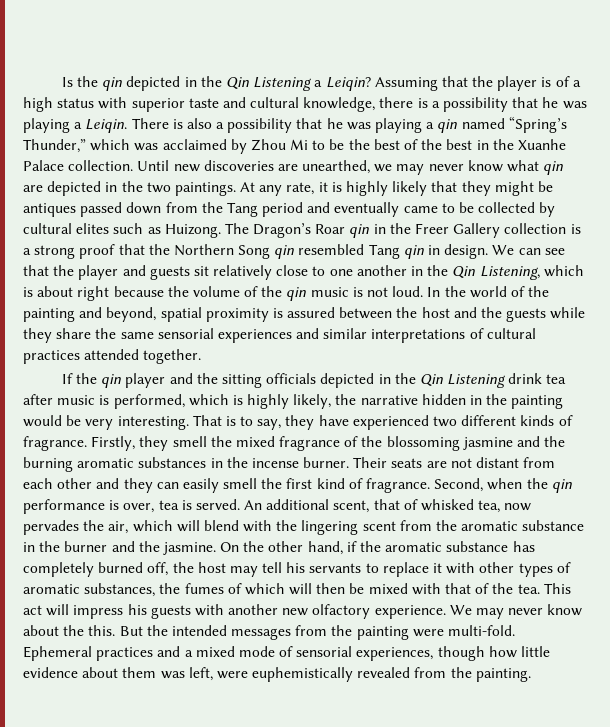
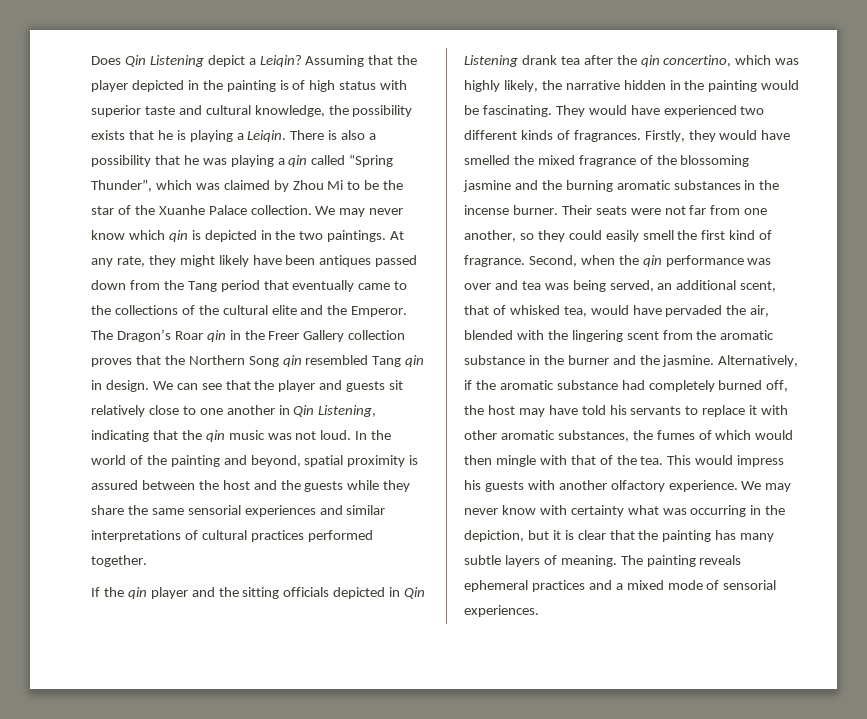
[61,76,312,91] Is the qin depicted in the Qin Listening -> [91,55,245,67] Does Qin Listening depict
(538, 83) none -> [131,80,276,92] depicted in the painting
[572,80,581,87] a -> (306, 85) none
[379,97,587,112] there is a possibility that he was -> [328,105,413,117] [91,130,186,140] the possibility exists that he is
[461,116,567,133] [23,139,227,153] named “Spring’s Thunder,” which was acclaimed -> [311,154,394,167] [91,179,270,192] called “Spring Thunder”, which was claimed
[373,139,566,150] [23,160,564,175] [23,185,43,192] best of the best in the Xuanhe Palace collection. Until new discoveries are unearthed, we may never know what qin are -> [91,205,404,217] [91,230,201,242] star of the Xuanhe Palace collection. We may never know which qin is
[318,181,553,196] it is highly likely that they might be -> [148,255,316,267] they might likely have been
[307,202,331,213] and -> [263,280,289,290] that
[459,202,556,217] [23,223,221,238] be collected by cultural elites such as Huizong. -> [91,305,408,317] the collections of the cultural elite and the Emperor.
[570,224,581,234] [23,244,116,259] is a strong proof -> [91,358,132,367] proves
[427,265,449,276] the -> (290, 410) none
[543,265,584,277] [23,286,259,301] which is about right because the volume of -> [91,430,178,442] indicating that
[352,287,363,297] is -> [267,433,292,440] was
[84,349,140,360] attended -> [307,530,373,542] performed
[394,373,543,388] the Qin Listening drink -> [404,587,426,599] [464,55,557,67] Qin Listening drank
[57,394,243,409] music is performed, which is -> [616,55,800,67] the qin concertino, which was
[85,415,315,430] very interesting. That is to say, they -> [482,105,627,117] fascinating. They would
[23,436,87,451] fragrance. -> [573,130,641,142] fragrances.
[172,436,207,447] smell -> [719,130,791,140] [464,155,510,165] would have smelled
[426,457,556,468] [23,478,179,493] are not distant from each other and they can -> [630,205,768,215] [464,230,602,242] were not far from one another, so they could
[109,499,263,513] is over, tea is served. An -> [747,258,772,265] [464,280,673,292] was over and tea was being served, an
[504,503,532,511] [23,520,239,535] now pervades the air, which will blend -> [590,305,770,317] [464,330,513,340] would have pervaded the air, blended
[220,541,343,555] On the other hand, -> [718,355,799,367] Alternatively,
[512,541,535,552] has -> [621,380,645,390] had
[262,562,283,573] tell -> [548,405,606,415] have told
[518,562,571,577] types of -> (497, 435) none
[289,583,408,595] will then be mixed -> [755,430,794,440] [464,455,536,467] would then mingle
[23,604,70,616] act will -> [695,455,734,465] would
[282,608,309,616] new -> (607, 485) none
[23,625,516,640] [23,646,92,661] about the this. But the intended messages from the painting were multi-fold. Ephemeral -> [539,505,786,517] [464,530,775,542] [464,555,742,567] [464,580,528,592] with certainty what was occurring in the depiction, but it is clear that the painting has many subtle layers of meaning. The painting reveals ephemeral
[356,646,551,661] [23,667,531,682] experiences, though how little evidence about them was left, were euphemistically revealed from the painting. -> [464,605,539,617] experiences.

